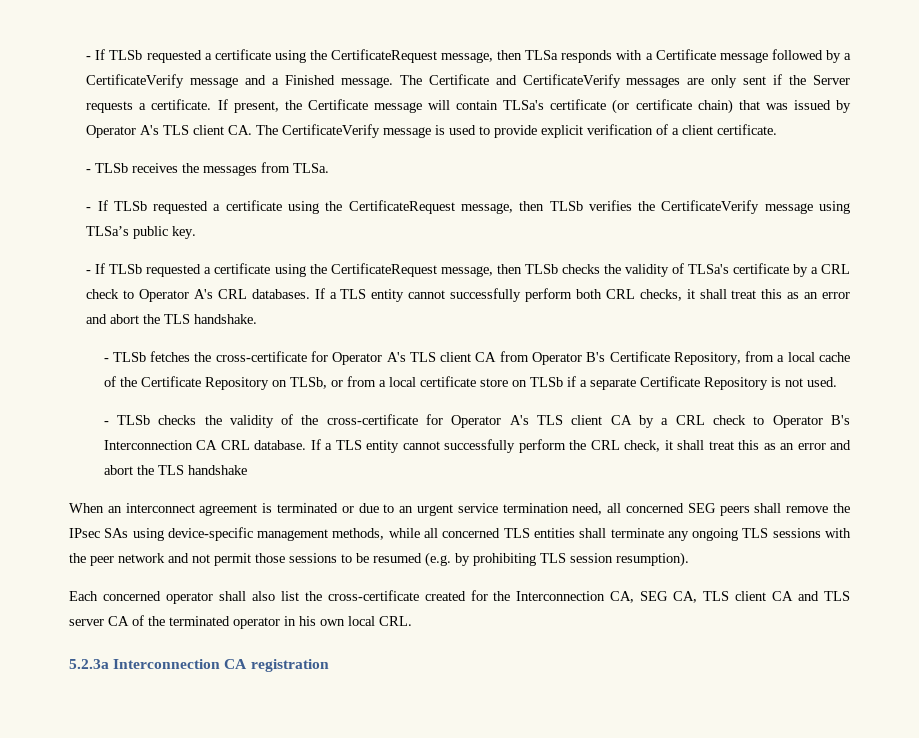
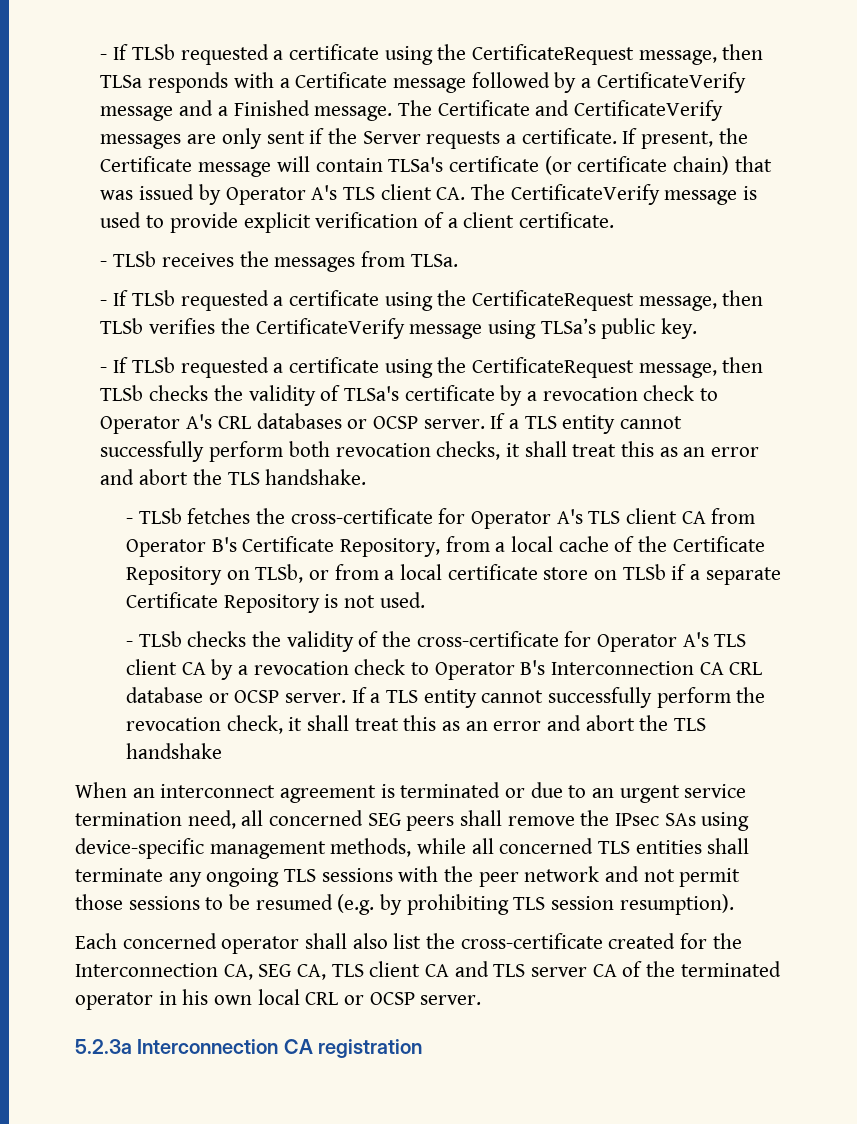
[820,264,850,274] CRL -> [542,387,638,401] revocation
[251,289,310,299] databases. -> [256,413,485,429] databases or OCSP server.
[605,289,635,299] CRL -> [335,443,431,457] revocation
[675,415,705,425] CRL -> [253,661,349,675] revocation
[254,440,307,450] database. -> [125,687,346,703] database or OCSP server.
[590,440,620,450] CRL -> [125,717,221,731] revocation
[379,616,412,626] CRL. -> [305,992,482,1005] CRL or OCSP server.

